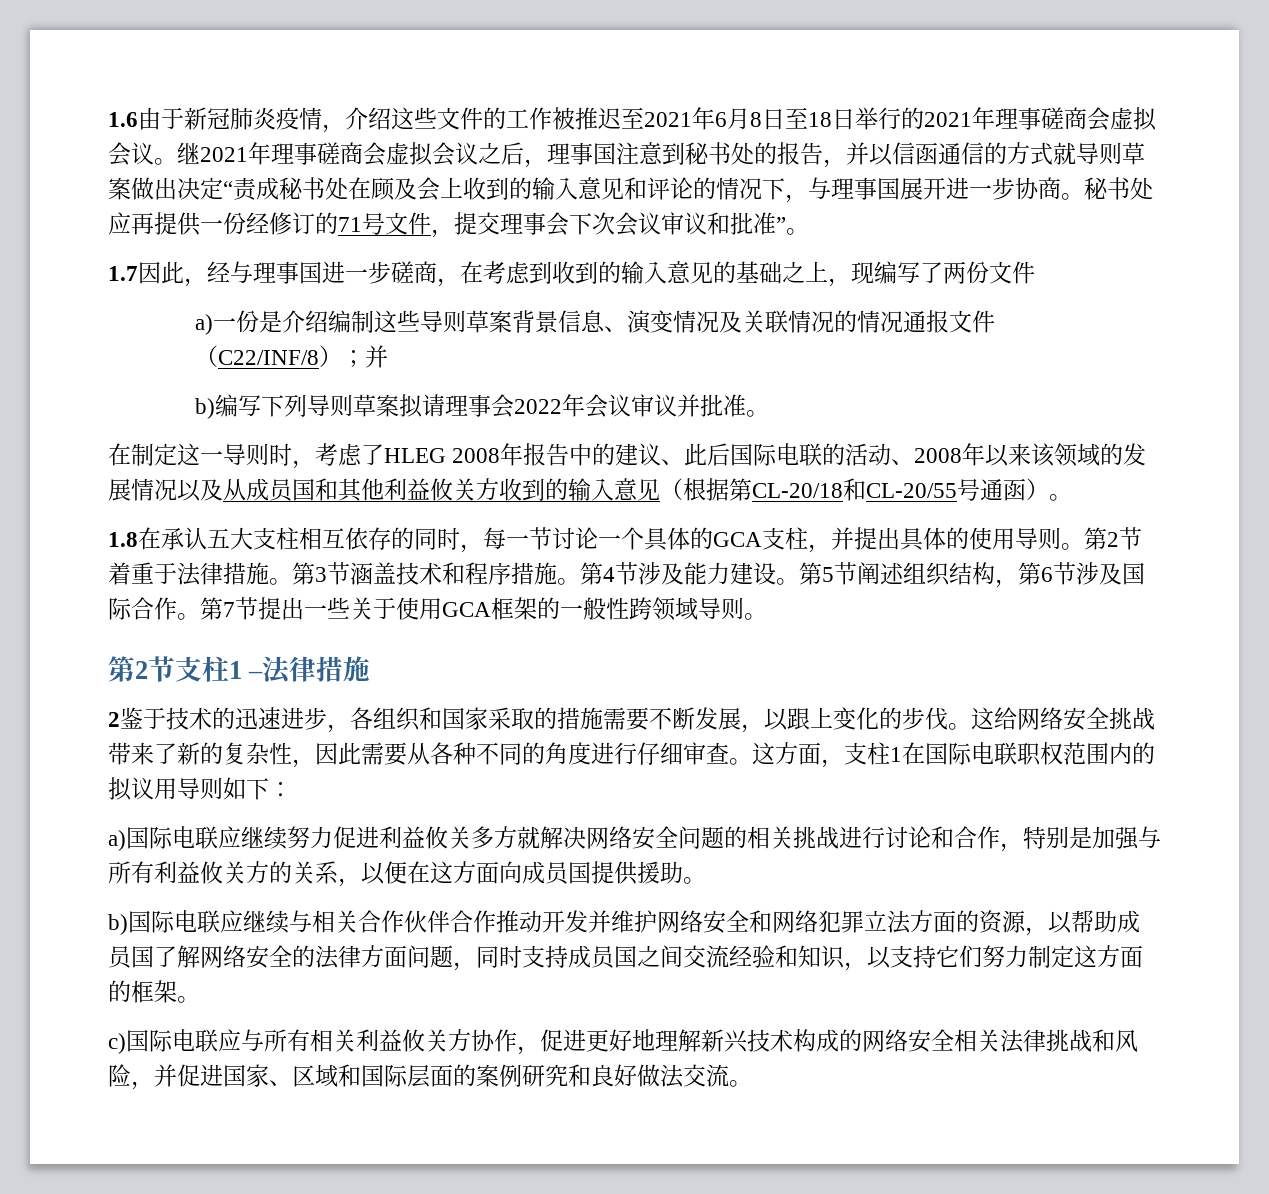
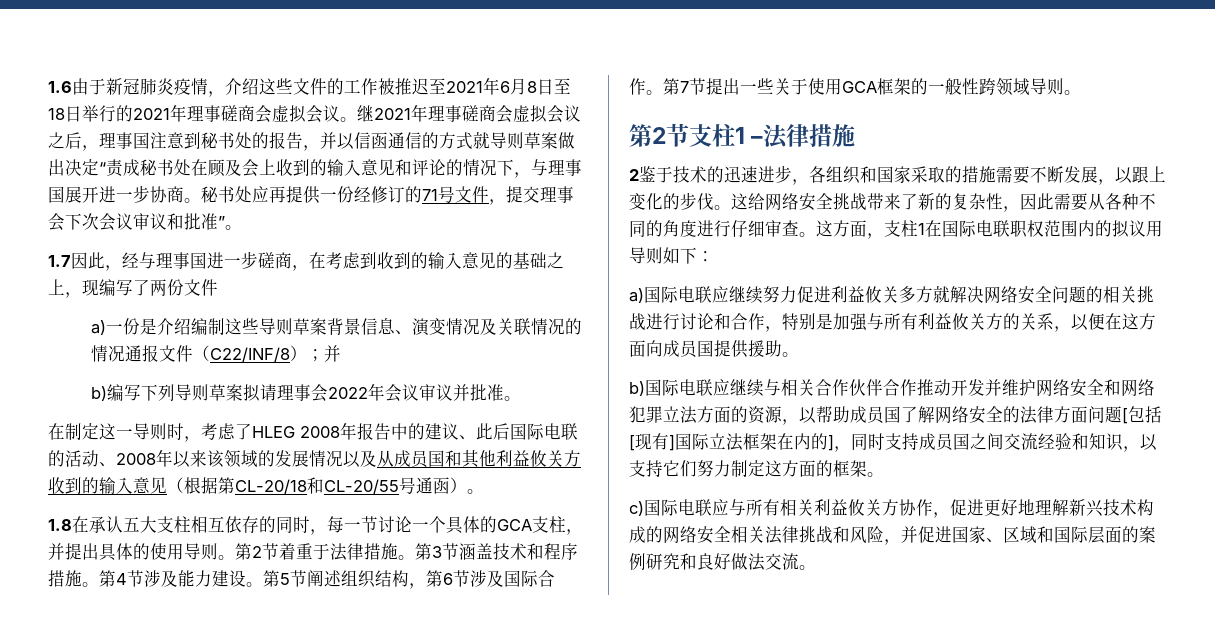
(453, 956) none -> [1122,406,1162,424] [629,433,834,451] [包括[现有]国际立法框架在内的]

